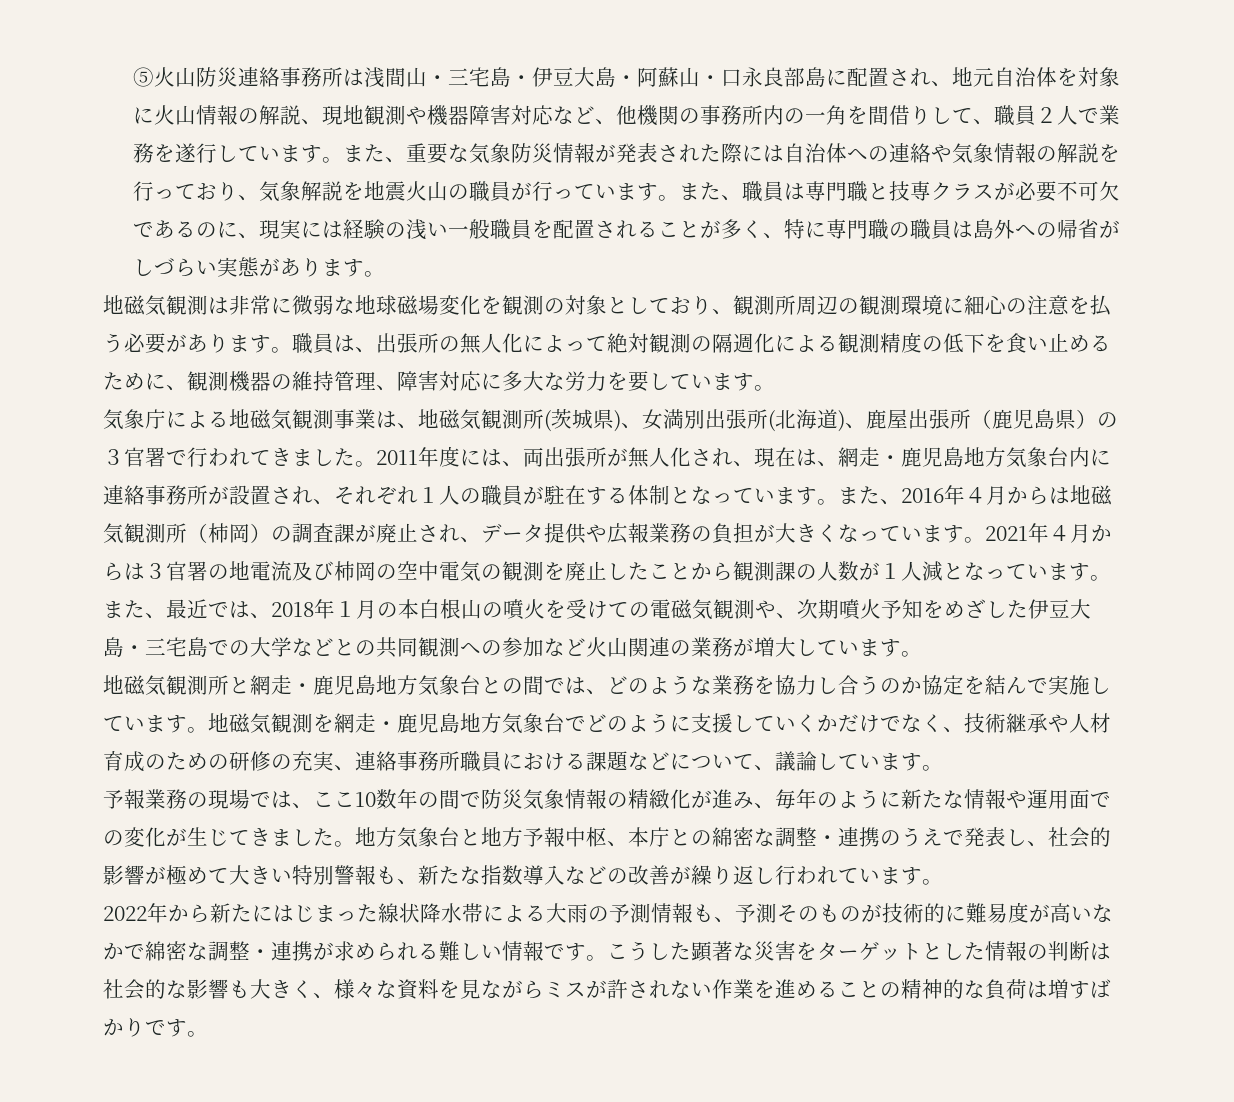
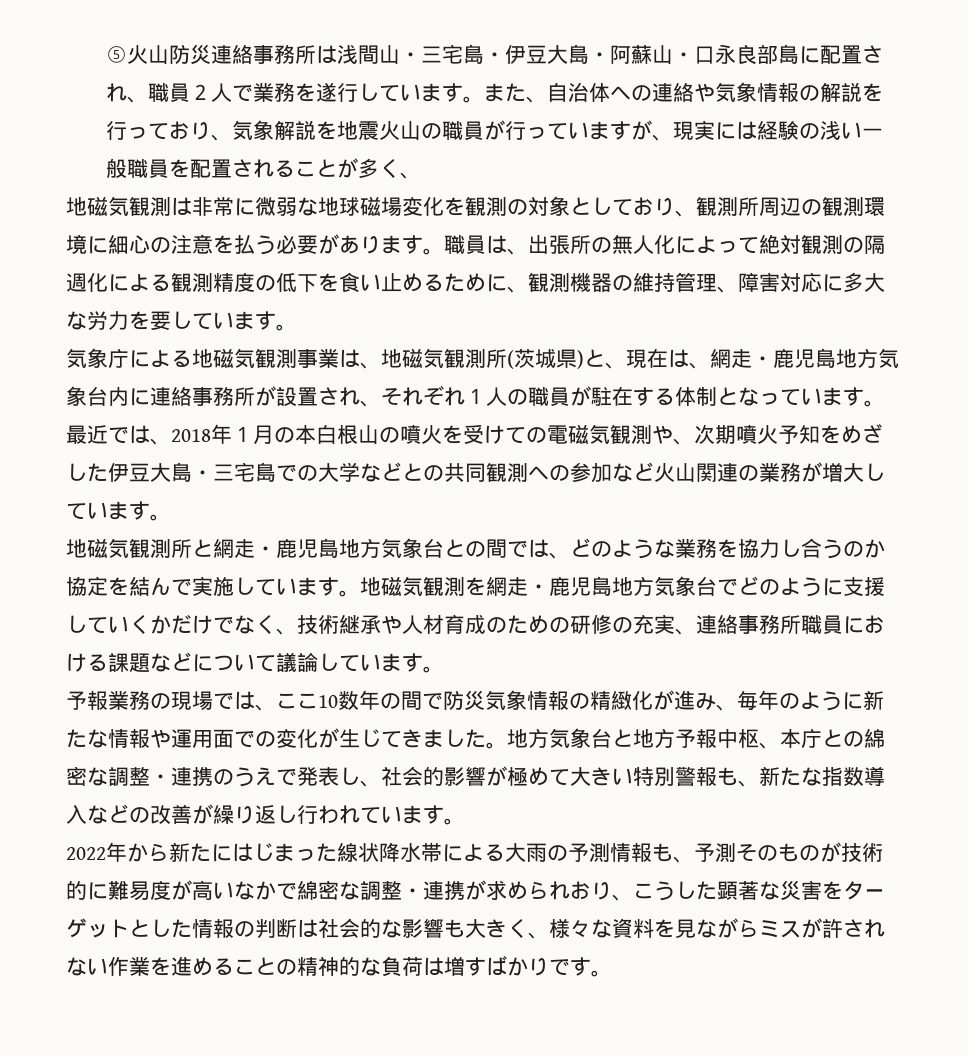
[952,67,1121,87] [133,105,995,126] 地元自治体を対象に火山情報の解説、現地観測や機器障害対応など、他機関の事務所内の一角を間借りして、 -> (148, 99) none
[406,143,785,164] 重要な気象防災情報が発表された際には -> (547, 99) none
[658,181,1121,202] [133,220,239,238] 。また、職員は専門職と技専クラスが必要不可欠であるのに -> [630,120,652,140] が
[784,219,1121,240] [133,257,386,277] 特に専門職の職員は島外への帰省がしづらい実態があります。 -> (421, 175) none
[621,409,1118,432] [103,446,733,468] 、女満別出張所(北海道)、鹿屋出張所（鹿児島県）の３官署で行われてきました。2011年度には、両出張所が無人化され -> [584,349,605,367] と
[838,485,1113,506] [103,523,1112,544] [103,561,1111,582] [103,600,166,619] また、2016年４月からは地磁気観測所（柿岡）の調査課が廃止され、データ提供や広報業務の負担が大きくなっています。2021年４月からは３官署の地電流及び柿岡の空中電気の観測を廃止したことから観測課の人数が１人減となっています。また、 -> (885, 403) none
[754,765,775,771] 、 -> (276, 663) none
[418,941,607,961] る難しい情報です。 -> [570,881,633,901] おり、

